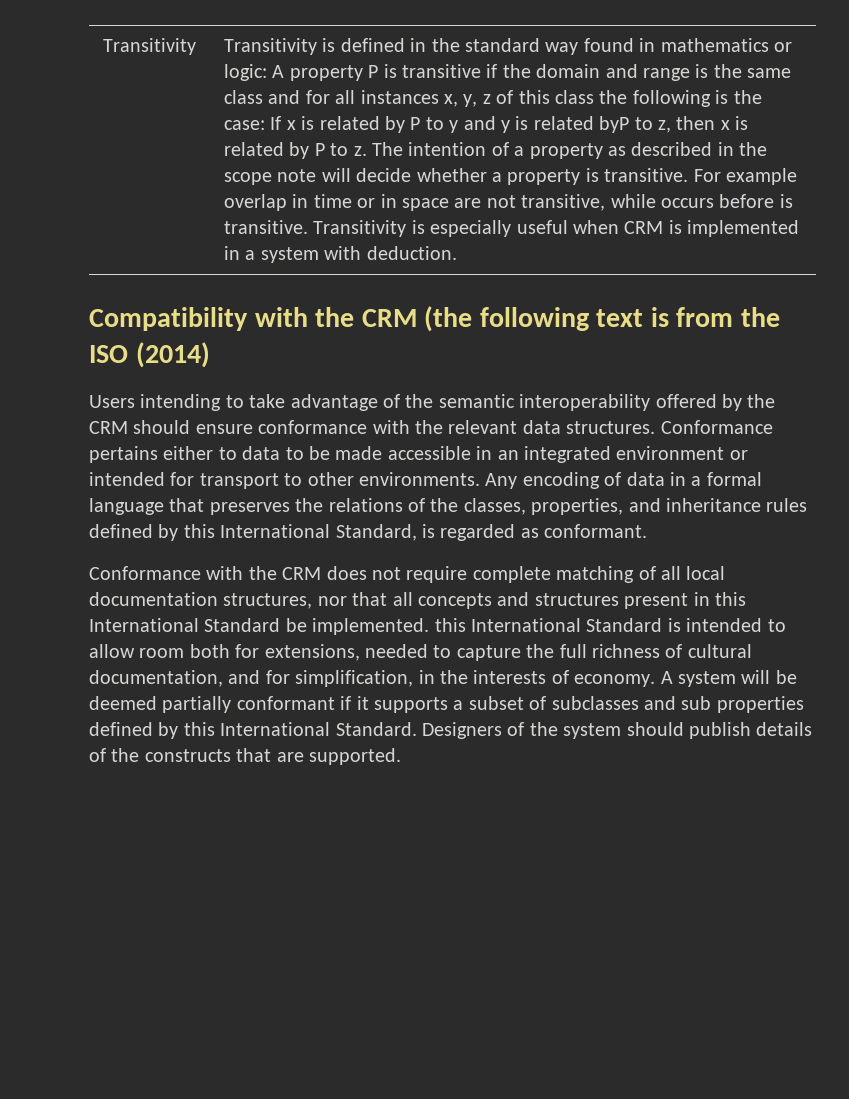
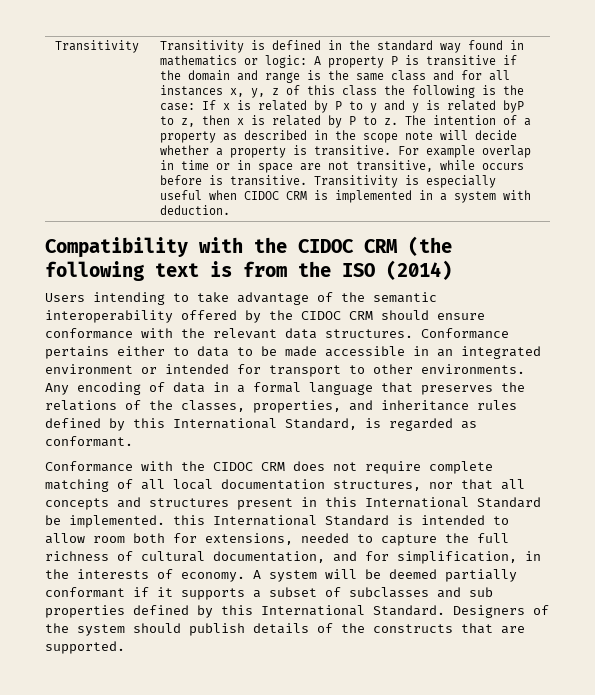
(619, 227) none -> [244,191,280,200] CIDOC
(355, 317) none -> [298,239,354,253] CIDOC
(776, 401) none -> [301,311,341,320] CIDOC
(277, 573) none -> [213,462,253,471] CIDOC

